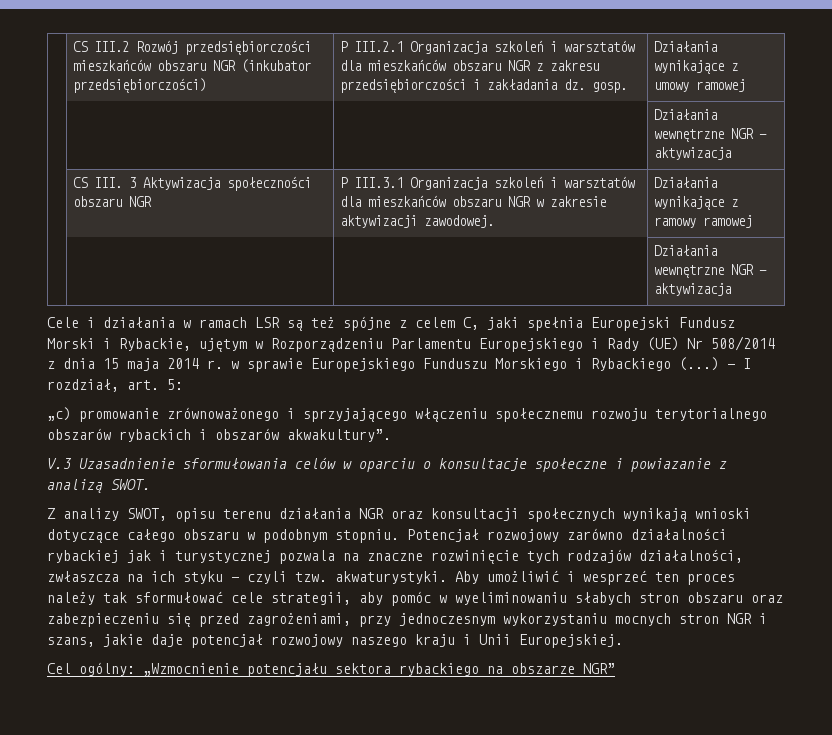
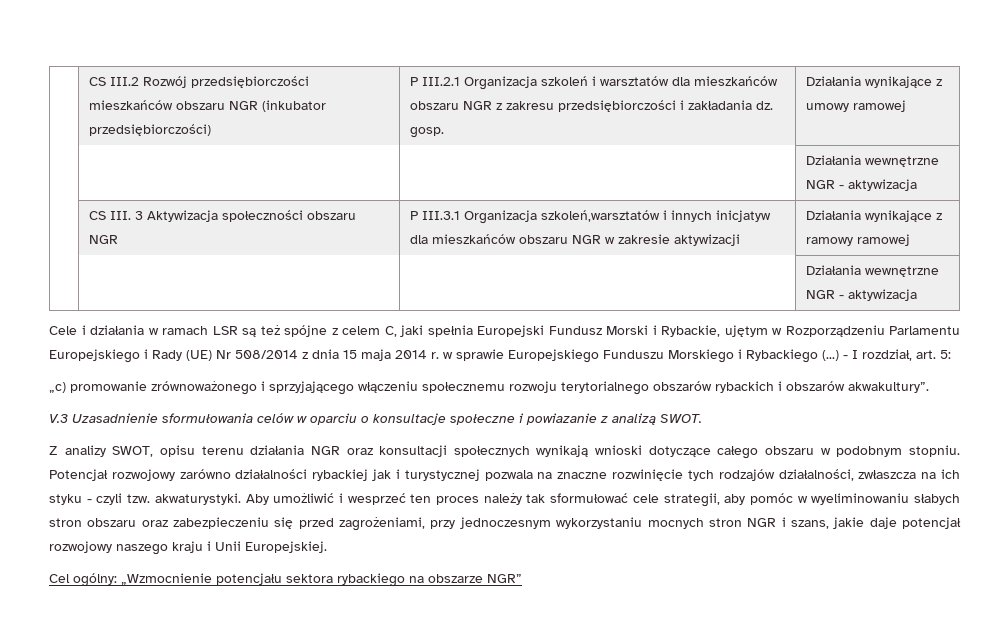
[493,176,635,188] szkoleń i warsztatów -> [541,210,772,222] szkoleń,warsztatów i innych inicjatyw
[423,215,494,228] zawodowej. -> (741, 240) none

